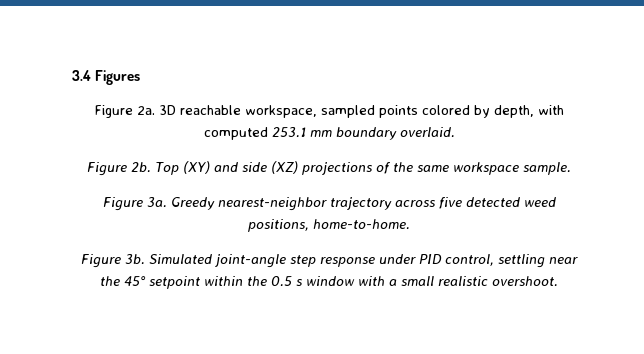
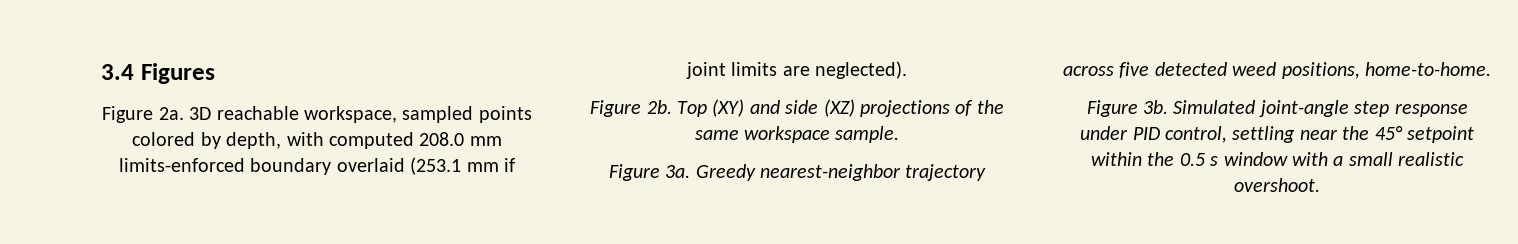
[271,127,455,140] 253.1 mm boundary overlaid. -> [419,132,502,146] [119,157,515,175] [685,61,908,79] 208.0 mm limits-enforced boundary overlaid (253.1 mm if joint limits are neglected).

